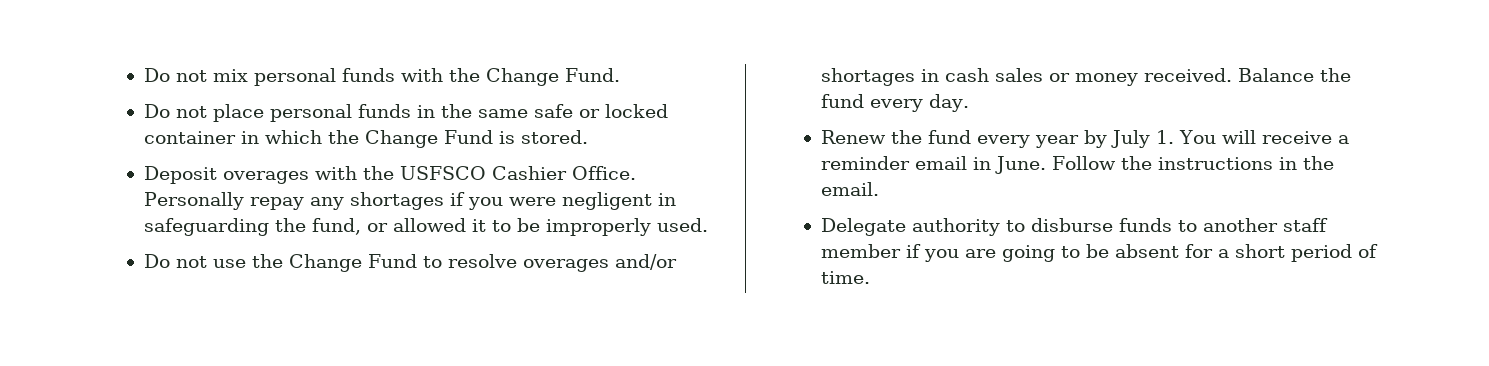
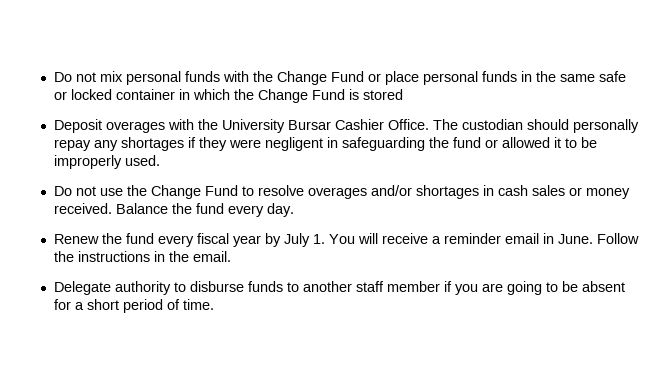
[564,68,620,82] [143,104,207,118] Fund. // Do not -> [331,71,382,82] Fund or
[520,130,588,144] stored. -> [363,89,404,100] stored
[399,166,636,180] [143,192,244,210] USFSCO Cashier Office. Personally -> [222,119,640,133] University Bursar Cashier Office. The custodian should personally
[467,197,503,210] you -> [199,137,228,151] they
[311,218,361,235] fund, -> [453,137,482,148] fund
(1030, 141) none -> [197,233,230,244] fiscal

